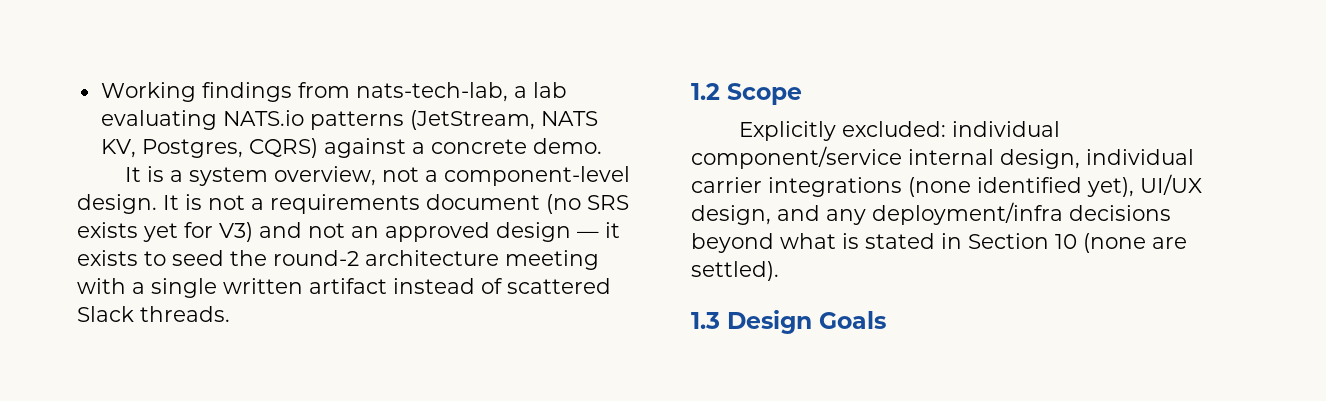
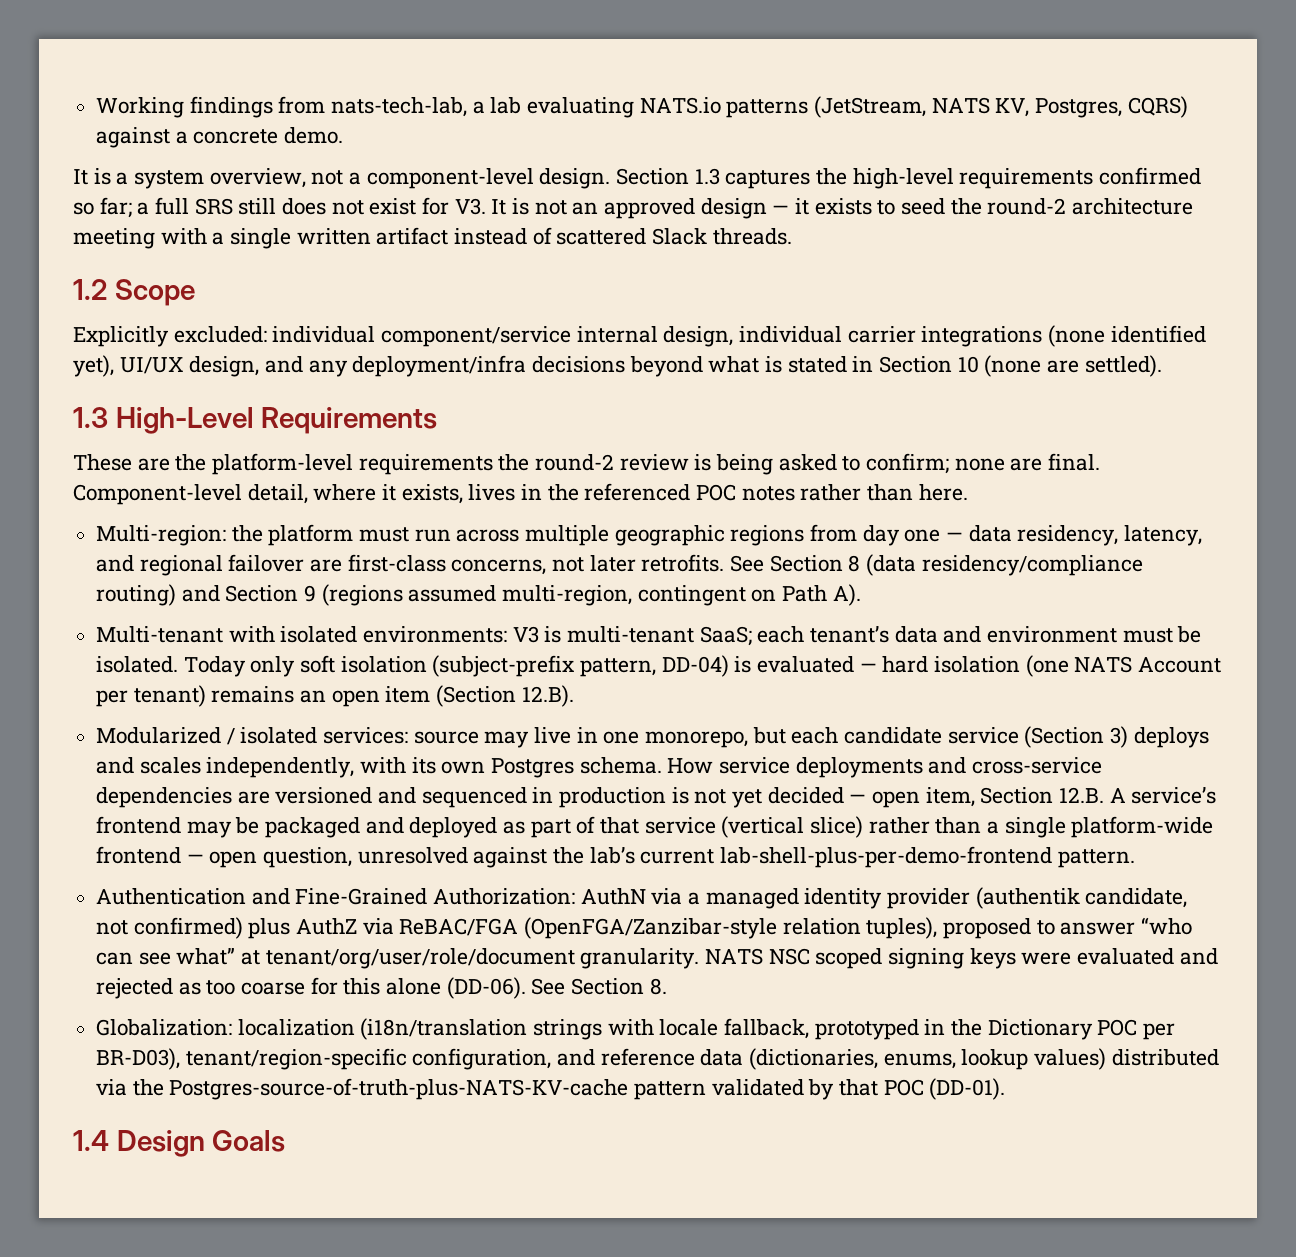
[163,194,629,214] [77,222,302,242] It is not a requirements document (no SRS exists yet for V3) and -> [616,167,1202,189] [73,197,530,218] Section 1.3 captures the high-level requirements confirmed so far; a full SRS still does not exist for V3. It is
(720, 320) none -> [115,407,438,434] [73,453,1101,475] [73,483,968,505] [96,524,1203,546] [96,554,1143,576] [96,584,861,606] [96,626,1202,646] [96,655,1222,677] [96,685,574,707] [96,726,1209,748] [96,757,1103,778] [96,787,1217,808] [96,816,1214,838] [96,846,1135,868] [96,887,1188,909] [96,917,1193,939] [96,948,1218,969] [96,977,667,999] [96,1018,1176,1040] [96,1048,1219,1070] [96,1078,1006,1100] [73,1130,109,1151] High-Level Requirements // These are the platform-level requirements the round-2 review is being asked to confirm; none are final. Component-level detail, where it exists, lives in the referenced POC notes rather than here. // Multi-region: the platform must run across multiple geographic regions from day one — data residency, latency, and regional failover are first-class concerns, not later retrofits. See Section 8 (data residency/compliance routing) and Section 9 (regions assumed multi-region, contingent on Path A). // Multi-tenant with isolated environments: V3 is multi-tenant SaaS; each tenant’s data and environment must be isolated. Today only soft isolation (subject-prefix pattern, DD-04) is evaluated — hard isolation (one NATS Account per tenant) remains an open item (Section 12.B). // Modularized / isolated services: source may live in one monorepo, but each candidate service (Section 3) deploys and scales independently, with its own Postgres schema. How service deployments and cross-service dependencies are versioned and sequenced in production is not yet decided — open item, Section 12.B. A service’s frontend may be packaged and deployed as part of that service (vertical slice) rather than a single platform-wide frontend — open question, unresolved against the lab’s current lab-shell-plus-per-demo-frontend pattern. // Authentication and Fine-Grained Authorization: AuthN via a managed identity provider (authentik candidate, not confirmed) plus AuthZ via ReBAC/FGA (OpenFGA/Zanzibar-style relation tuples), proposed to answer “who can see what” at tenant/org/user/role/document granularity. NATS NSC scoped signing keys were evaluated and rejected as too coarse for this alone (DD-06). See Section 8. // Globalization: localization (i18n/translation strings with locale fallback, prototyped in the Dictionary POC per BR-D03), tenant/region-specific configuration, and reference data (dictionaries, enums, lookup values) distributed via the Postgres-source-of-truth-plus-NATS-KV-cache pattern validated by that POC (DD-01). // 1.4

